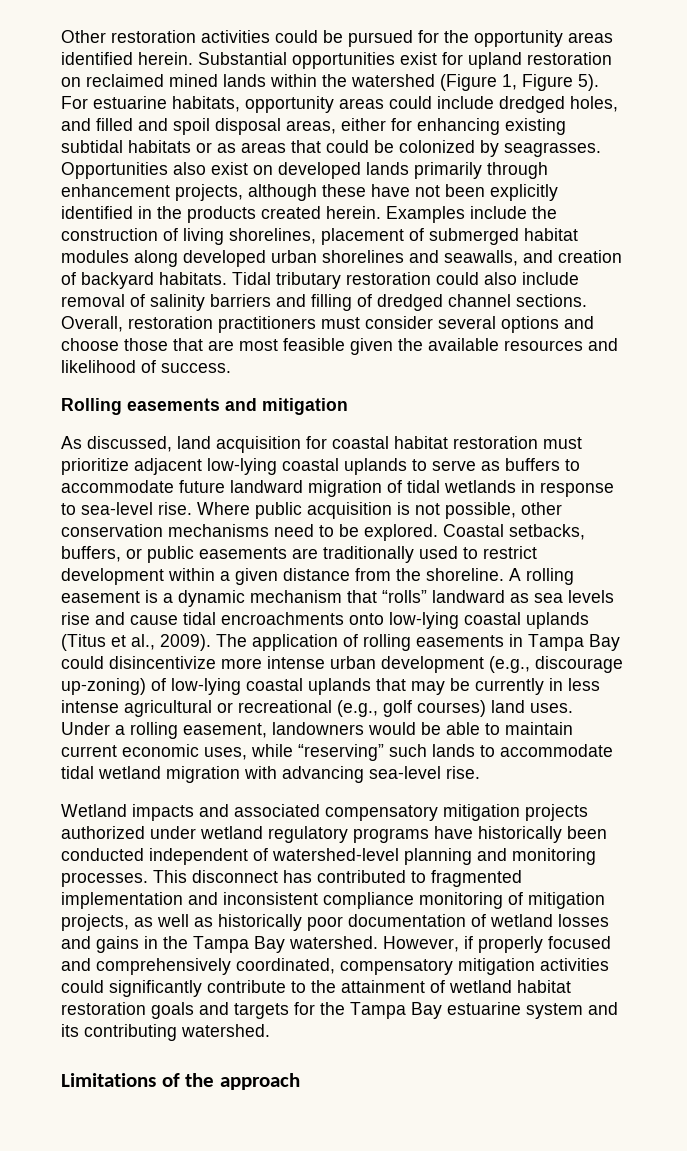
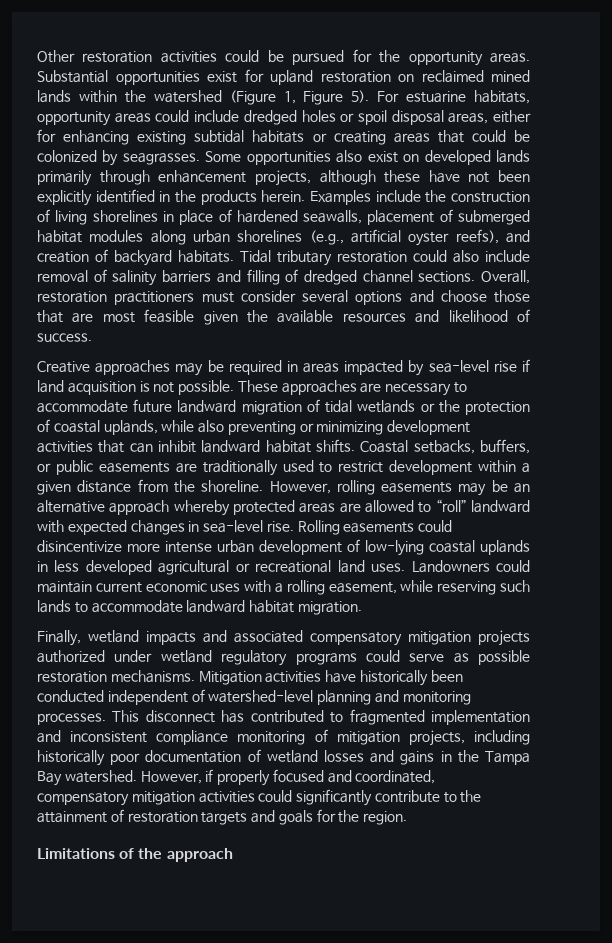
[568,32,613,43] [61,52,193,65] areas identified herein. -> [490,53,531,63] areas.
[570,96,618,112] [61,118,168,131] holes, and filled and -> [301,110,355,122] holes or
[217,143,236,153] as -> [333,131,386,145] creating
[61,162,168,179] Opportunities -> [205,151,331,165] Some opportunities
[261,206,321,219] created -> (257, 197) none
[229,228,316,244] shorelines, -> [92,209,363,225] shorelines in place of hardened seawalls,
[183,250,266,267] developed -> (186, 237) none
[409,250,518,266] and seawalls, -> [309,229,499,246] (e.g., artificial oyster reefs),
[61,398,348,415] [61,436,582,453] [61,458,560,475] Rolling easements and mitigation // As discussed, land acquisition for coastal habitat restoration must prioritize adjacent low-lying coastal uplands to serve as buffers -> [37,359,530,376] [37,380,452,396] Creative approaches may be required in areas impacted by sea-level rise if land acquisition is not possible. These approaches are necessary
[521,480,614,497] [61,502,562,519] [61,524,438,541] in response to sea-level rise. Where public acquisition is not possible, other conservation mechanisms need to be explored. -> [420,400,530,415] [37,419,471,435] [37,439,356,453] or the protection of coastal uplands, while also preventing or minimizing development activities that can inhibit landward habitat shifts.
[509,568,574,585] [61,590,614,607] [61,612,589,629] [61,634,620,651] A rolling easement is a dynamic mechanism that “rolls” landward as sea levels rise and cause tidal encroachments onto low-lying coastal uplands (Titus et al., 2009). The application of rolling easements in Tampa Bay -> [269,480,530,496] [37,499,530,516] [37,520,415,535] However, rolling easements may be an alternative approach whereby protected areas are allowed to “roll” landward with expected changes in sea-level rise. Rolling easements
[489,656,623,673] [61,678,146,695] (e.g., discourage up-zoning) -> (342, 547) none
[376,678,544,695] that may be currently -> (530, 547) none
[61,700,119,713] intense -> [85,560,152,575] developed
[337,700,573,717] [61,722,573,739] [61,744,613,761] [61,766,480,783] [61,804,127,817] (e.g., golf courses) land uses. Under a rolling easement, landowners would be able to maintain current economic uses, while “reserving” such lands to accommodate tidal wetland migration with advancing sea-level rise. // Wetland -> [337,560,530,573] [37,580,531,595] [37,600,362,615] [37,630,139,646] land uses. Landowners could maintain current economic uses with a rolling easement, while reserving such lands to accommodate landward habitat migration. // Finally, wetland
(429, 835) none -> [365,650,530,665] [37,670,322,685] could serve as possible restoration mechanisms. Mitigation activities
[134,914,213,927] as well as -> [473,730,530,745] including
[96,958,231,975] comprehensively -> (352, 776) none
[449,980,571,993] [61,1002,618,1019] [61,1024,270,1041] wetland habitat restoration goals and targets for the Tampa Bay estuarine system and its contributing watershed. -> [127,809,408,825] restoration targets and goals for the region.

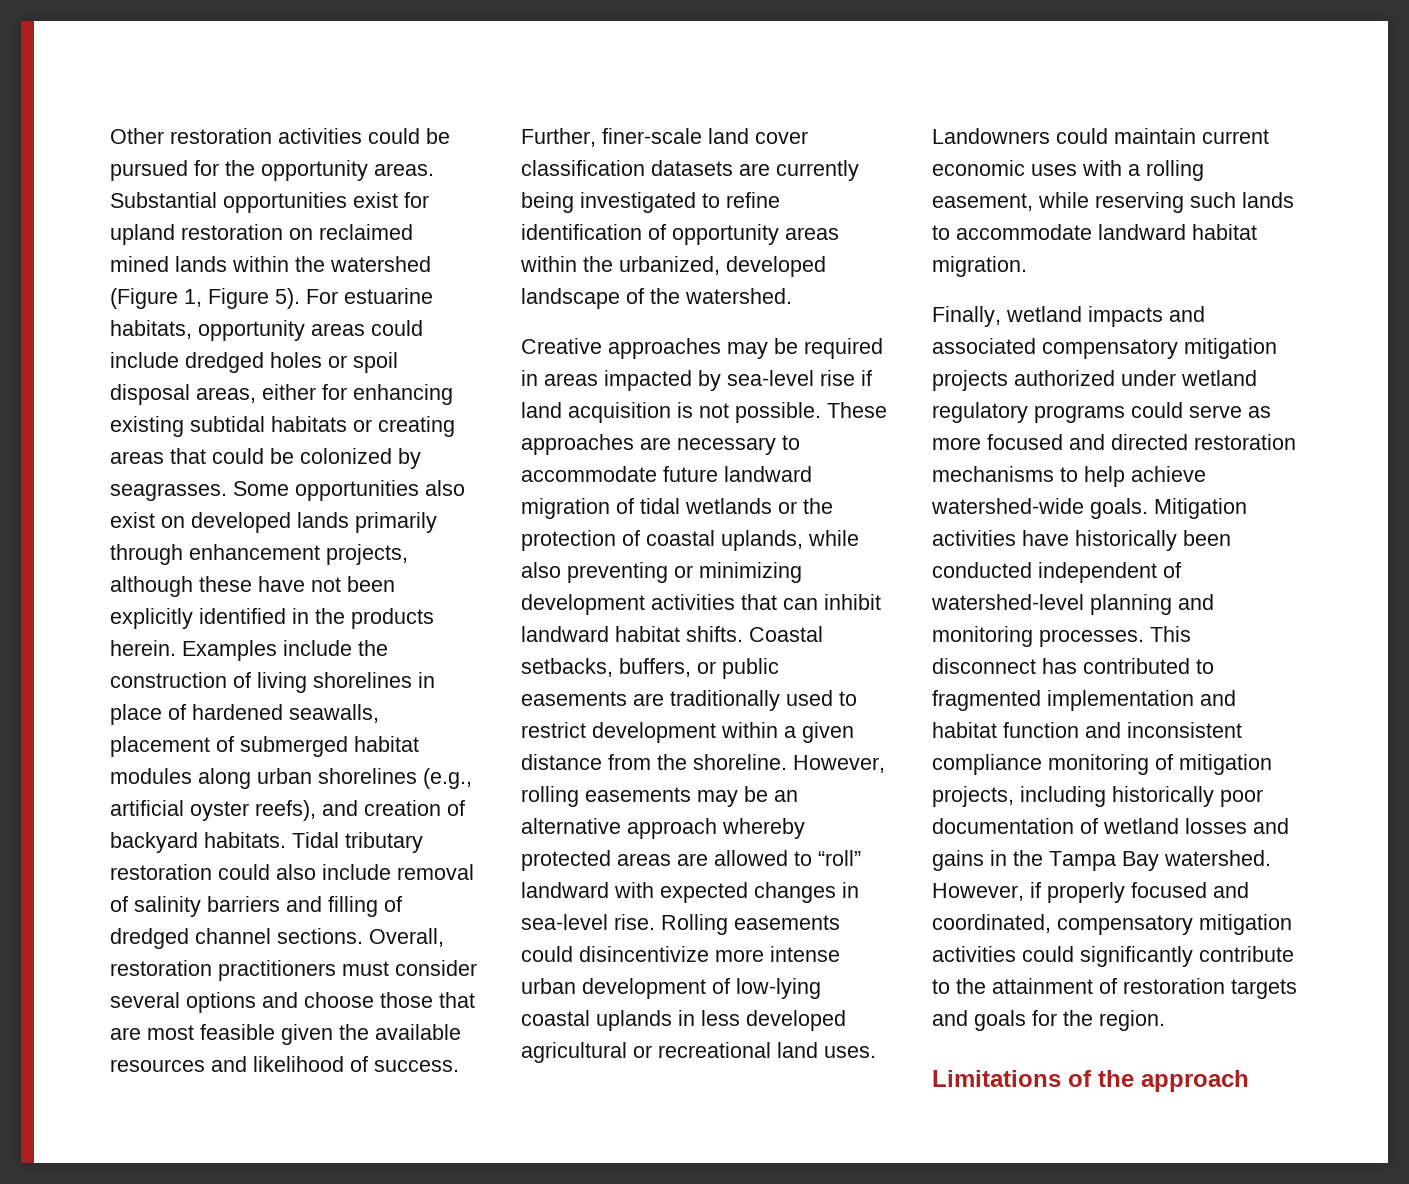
(92, 337) none -> [521,128,808,147] [521,160,859,181] [521,192,780,213] [521,224,839,245] [520,256,826,277] [521,288,792,309] Further, finer-scale land cover classification datasets are currently being investigated to refine identification of opportunity areas within the urbanized, developed landscape of the watershed.
[478,650,530,665] [37,670,195,683] possible restoration mechanisms. -> [932,434,1296,450] [932,466,1206,487] [931,498,1148,519] more focused and directed restoration mechanisms to help achieve watershed-wide goals.
(61, 736) none -> [932,722,1121,738] habitat function and

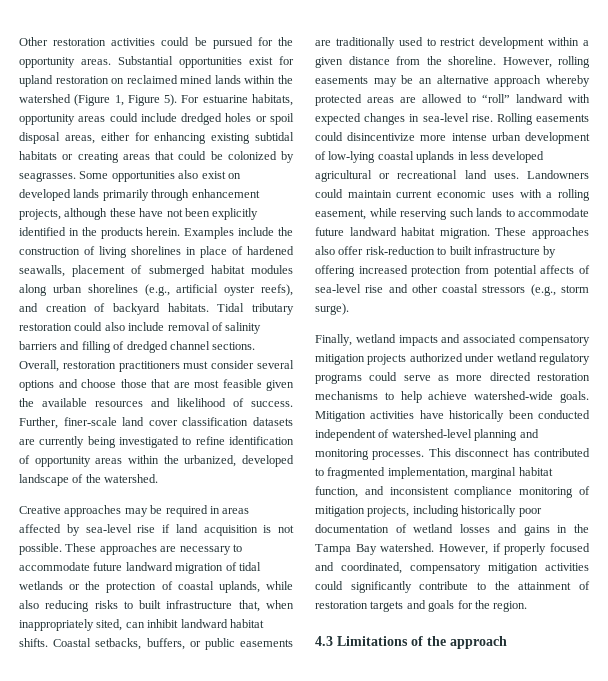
[604,370,692,391] impacted -> [19,524,61,533] affected
[567,562,802,583] [521,594,777,615] preventing or minimizing development activities that -> [45,600,294,612] [19,619,123,631] reducing risks to built infrastructure that, when inappropriately sited,
(1092, 232) none -> [315,227,344,236] future
(1027, 266) none -> [495,227,589,239] [315,246,557,258] [315,265,590,277] [315,284,589,296] [315,303,349,315] These approaches also offer risk-reduction to built infrastructure by offering increased protection from potential affects of sea-level rise and other coastal stressors (e.g., storm surge).
[987,434,1105,450] focused and -> (483, 378) none
[1047,690,1236,711] [932,722,1079,738] implementation and habitat function -> [387,467,553,479] [315,486,358,498] implementation, marginal habitat function,
(1165, 1020) none -> [315,636,333,646] 4.3

